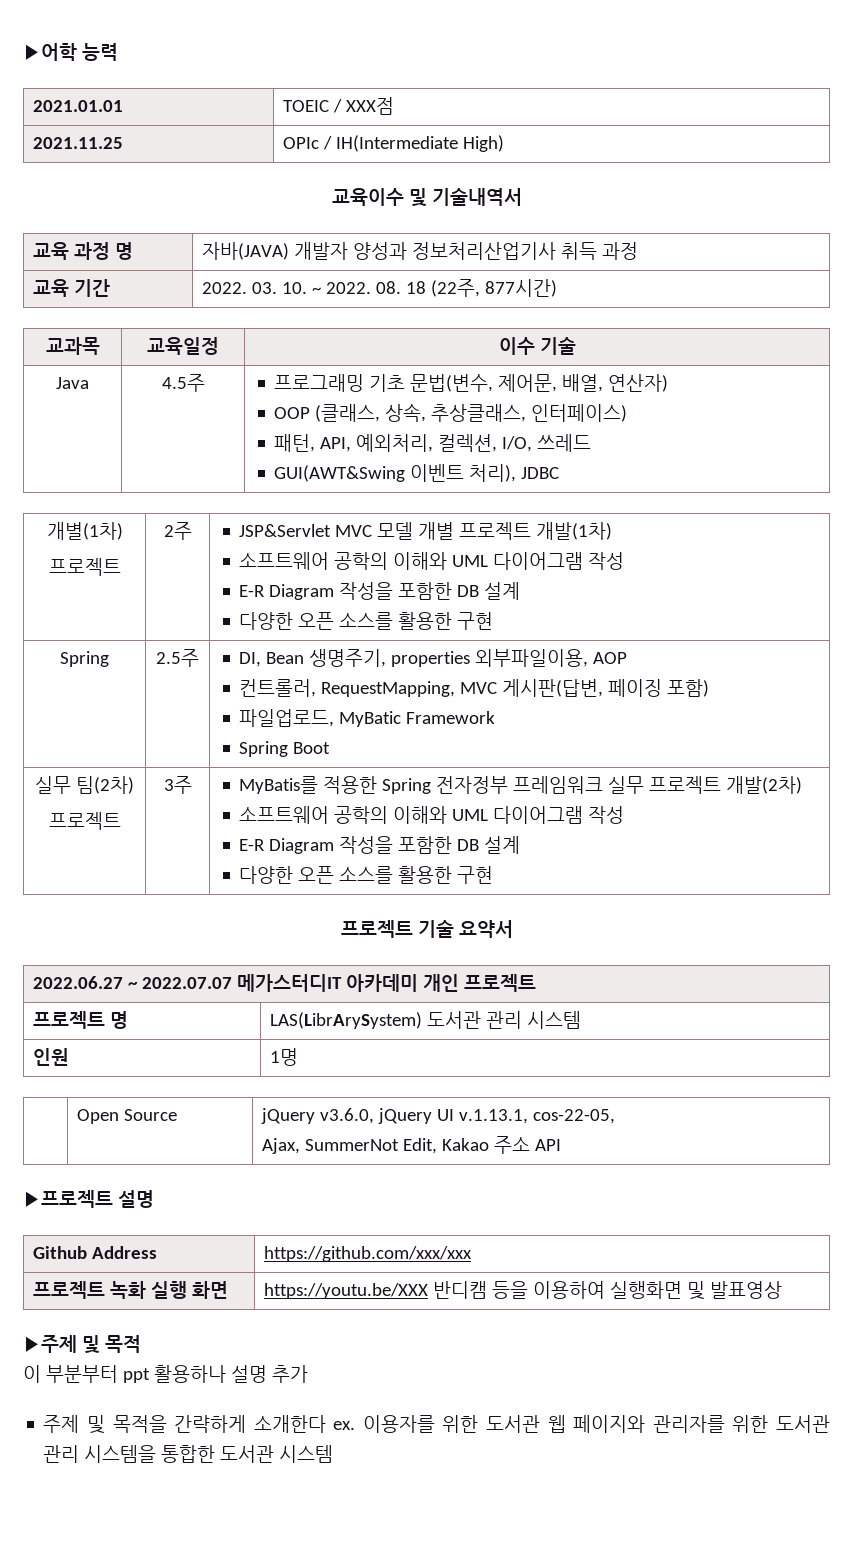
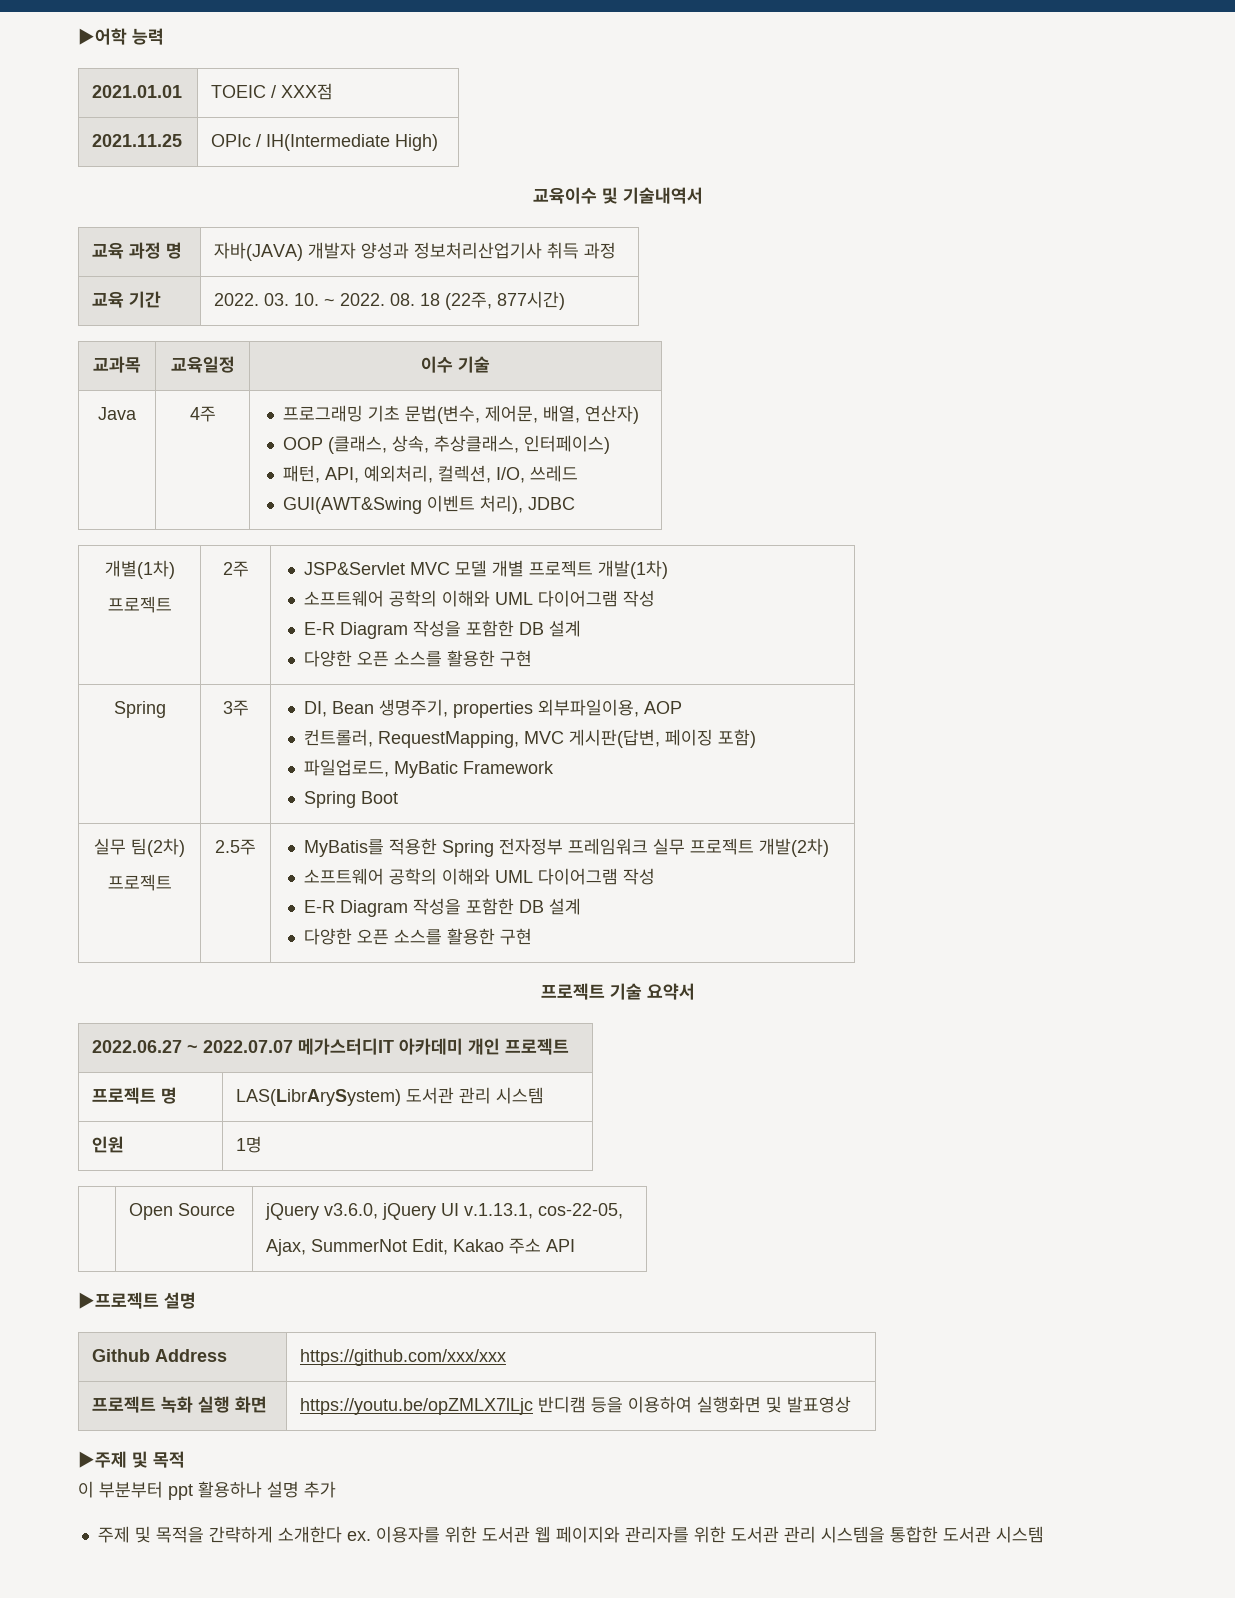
[161,374,205,392] 4.5주 -> [189,406,216,422] 4주
[156,649,199,667] 2.5주 -> [222,700,249,716] 3주
[163,776,192,794] 3주 -> [215,839,256,855] 2.5주
[263,1283,428,1299] https://youtu.be/XXX -> [300,1398,534,1415] https://youtu.be/opZMLX7lLjc

